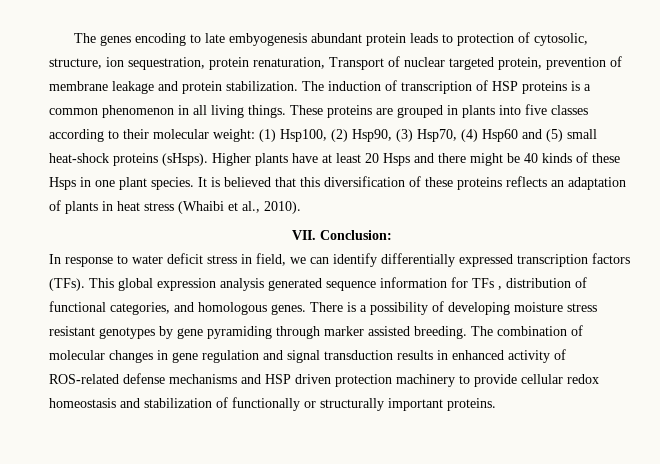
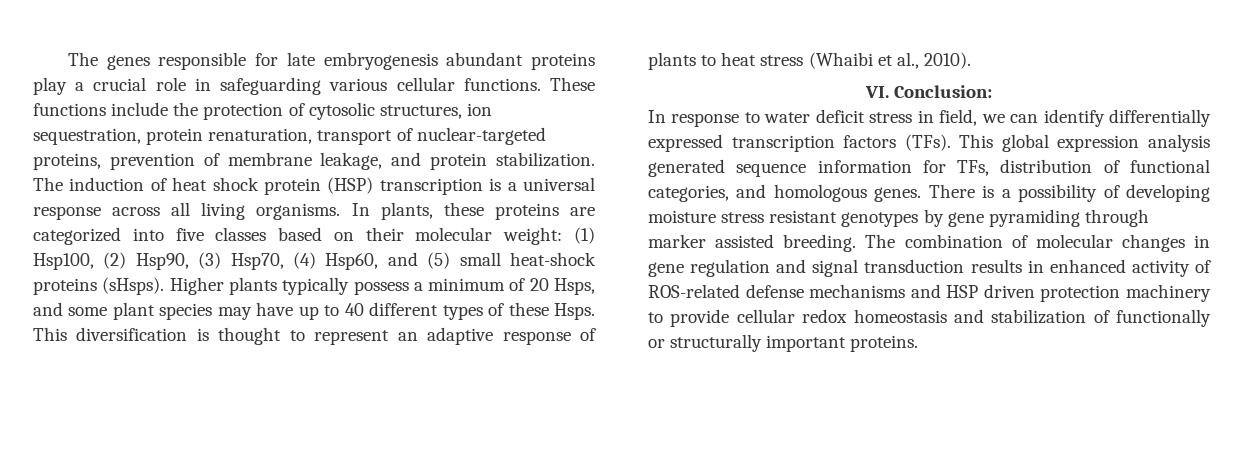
[134,32,588,46] [49,56,542,70] encoding to late embyogenesis abundant protein leads to protection of cytosolic, structure, ion sequestration, protein renaturation, Transport of nuclear targeted protein, -> [158,52,595,70] [33,77,595,95] [33,102,492,120] [33,127,546,145] [33,153,101,170] responsible for late embryogenesis abundant proteins play a crucial role in safeguarding various cellular functions. These functions include the protection of cytosolic structures, ion sequestration, protein renaturation, transport of nuclear-targeted proteins,
[112,81,154,94] leakage -> [320,152,383,170] leakage,
[401,80,591,94] [49,105,495,118] transcription of HSP proteins is a common phenomenon in all living things. These proteins are grouped in plants -> [172,177,595,195] [33,202,595,220] [33,227,121,245] heat shock protein (HSP) transcription is a universal response across all living organisms. In plants, these proteins are categorized
[49,129,119,142] according to -> [278,227,354,241] based on
[482,129,518,142] Hsp60 -> [325,253,379,270] Hsp60,
[292,152,620,166] [49,176,626,190] have at least 20 Hsps and there might be 40 kinds of these Hsps in one plant species. It is believed that this diversification of these proteins reflects an adaptation -> [282,277,595,295] [33,302,595,320] [33,327,571,345] typically possess a minimum of 20 Hsps, and some plant species may have up to 40 different types of these Hsps. This diversification is thought to represent an adaptive response
[102,201,113,211] in -> [701,55,717,66] to
[291,230,316,240] VII. -> [864,86,889,98] VI.
[472,278,502,290] TFs , -> [957,160,990,176] TFs,

